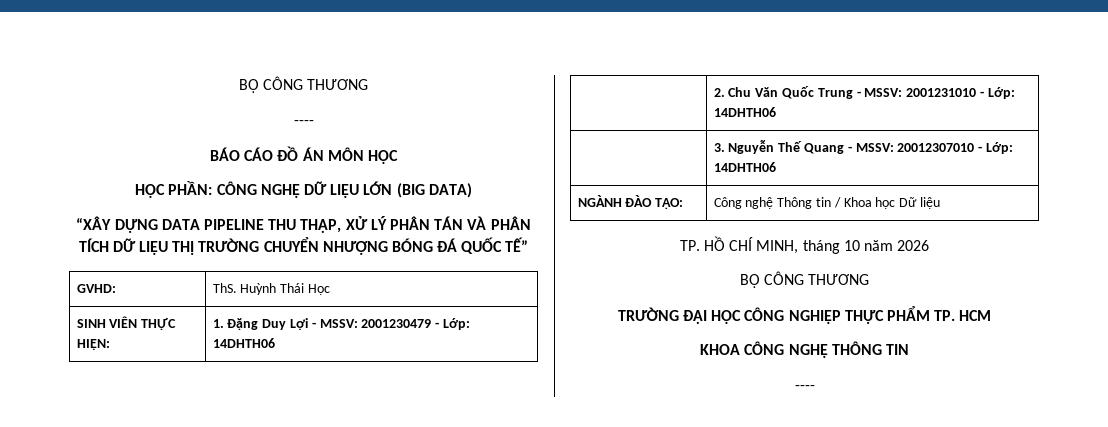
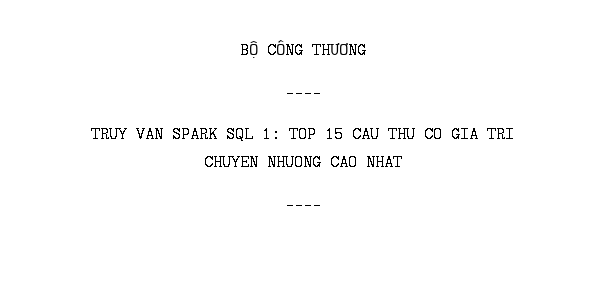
[210,146,398,164] [135,181,472,198] [76,216,531,233] [78,237,529,255] [76,284,116,293] [212,283,331,295] [76,316,177,330] [76,339,110,350] [212,318,470,330] [212,338,275,348] [713,86,1015,99] [713,107,776,117] [713,140,1013,154] [713,162,776,172] [577,195,684,209] [713,197,940,209] [679,236,930,254] [739,271,870,288] [617,306,992,324] [700,341,909,358] BÁO CÁO ĐỒ ÁN MÔN HỌC // HỌC PHẦN: CÔNG NGHỆ DỮ LIỆU LỚN (BIG DATA) // “XÂY DỰNG DATA PIPELINE THU THẬP, XỬ LÝ PHÂN TÁN VÀ PHÂN TÍCH DỮ LIỆU THỊ TRƯỜNG CHUYỂN NHƯỢNG BÓNG ĐÁ QUỐC TẾ” // GVHD: | ThS. Huỳnh Thái Học // SINH VIÊN THỰC HIỆN: | 1. Đặng Duy Lợi - MSSV: 2001230479 - Lớp: 14DHTH06 // | 2. Chu Văn Quốc Trung - MSSV: 2001231010 - Lớp: 14DHTH06 // | 3. Nguyễn Thế Quang - MSSV: 20012307010 - Lớp: 14DHTH06 // NGÀNH ĐÀO TẠO: | Công nghệ Thông tin / Khoa học Dữ liệu // TP. HỒ CHÍ MINH, tháng 10 năm 2026 // BỘ CÔNG THƯƠNG // TRƯỜNG ĐẠI HỌC CÔNG NGHIỆP THỰC PHẨM TP. HCM // KHOA CÔNG NGHỆ THÔNG TIN -> [91,126,515,143] [203,154,403,171] TRUY VAN SPARK SQL 1: TOP 15 CAU THU CO GIA TRI CHUYEN NHUONG CAO NHAT

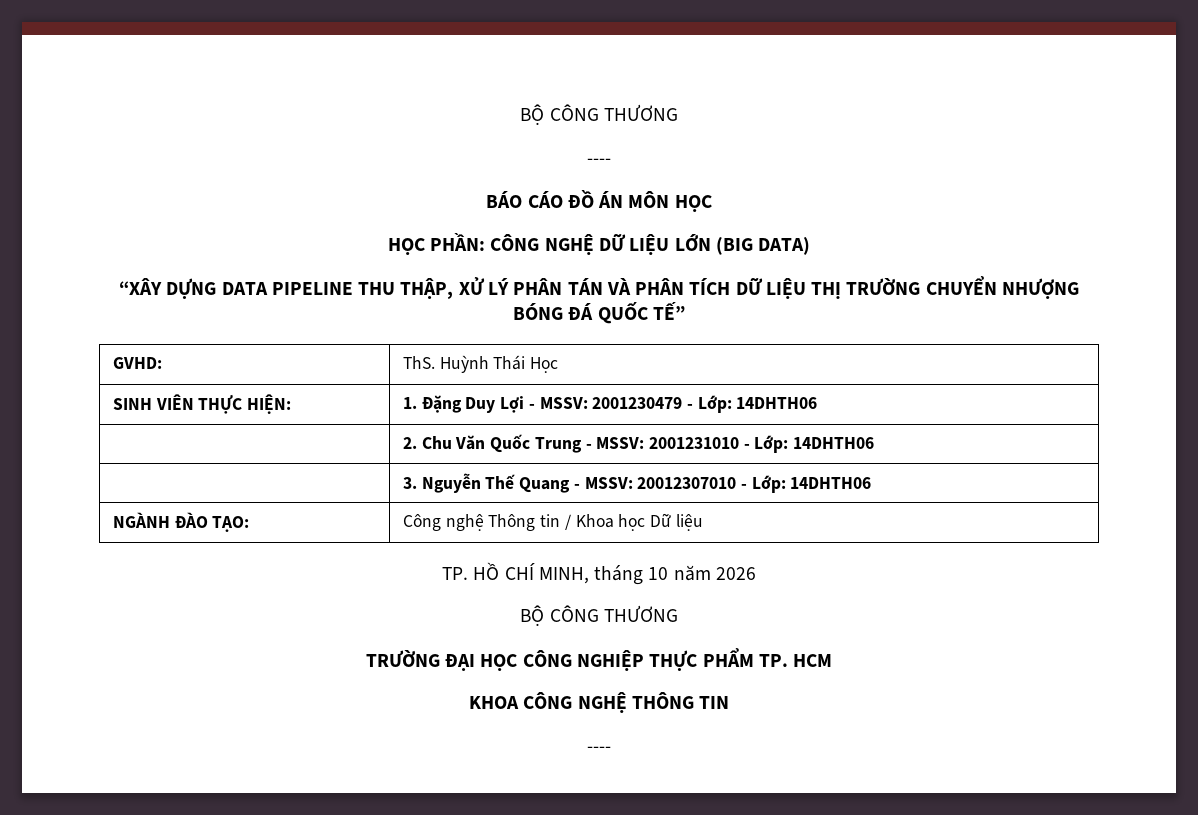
[91,126,515,143] [203,154,403,171] TRUY VAN SPARK SQL 1: TOP 15 CAU THU CO GIA TRI CHUYEN NHUONG CAO NHAT -> [486,190,712,213] [387,233,811,256] [119,276,1079,300] [513,302,685,324] [112,357,162,369] [402,355,559,373] [112,394,292,414] [402,395,818,413] [402,434,875,453] [402,473,872,493] [112,512,250,532] [402,513,703,531] [442,562,756,585] [520,605,678,626] [365,648,833,672] [468,692,730,714] BÁO CÁO ĐỒ ÁN MÔN HỌC // HỌC PHẦN: CÔNG NGHỆ DỮ LIỆU LỚN (BIG DATA) // “XÂY DỰNG DATA PIPELINE THU THẬP, XỬ LÝ PHÂN TÁN VÀ PHÂN TÍCH DỮ LIỆU THỊ TRƯỜNG CHUYỂN NHƯỢNG BÓNG ĐÁ QUỐC TẾ” // GVHD: | ThS. Huỳnh Thái Học // SINH VIÊN THỰC HIỆN: | 1. Đặng Duy Lợi - MSSV: 2001230479 - Lớp: 14DHTH06 // | 2. Chu Văn Quốc Trung - MSSV: 2001231010 - Lớp: 14DHTH06 // | 3. Nguyễn Thế Quang - MSSV: 20012307010 - Lớp: 14DHTH06 // NGÀNH ĐÀO TẠO: | Công nghệ Thông tin / Khoa học Dữ liệu // TP. HỒ CHÍ MINH, tháng 10 năm 2026 // BỘ CÔNG THƯƠNG // TRƯỜNG ĐẠI HỌC CÔNG NGHIỆP THỰC PHẨM TP. HCM // KHOA CÔNG NGHỆ THÔNG TIN

